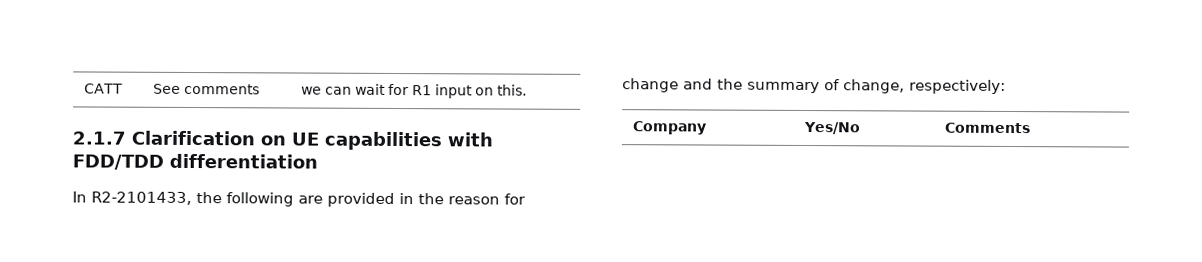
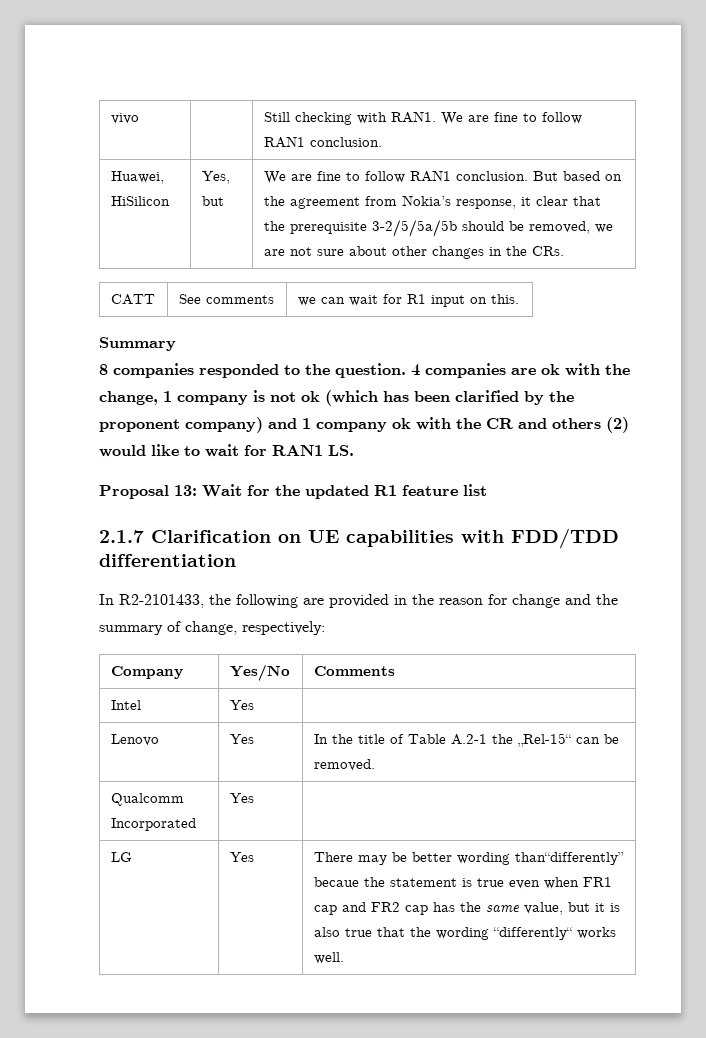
(83, 88) none -> [110,113,139,124] [263,111,582,125] [263,136,382,148] [110,171,164,184] [110,196,170,206] [201,171,230,184] [201,196,224,206] [263,170,622,184] [263,195,601,209] [263,219,613,237] [263,246,564,259] vivo | | Still checking with RAN1. We are fine to follow RAN1 conclusion. // Huawei, HiSilicon | Yes, but | We are fine to follow RAN1 conclusion. But based on the agreement from Nokia’s response, it clear that the prerequisite 3-2/5/5a/5b should be removed, we are not sure about other changes in the CRs. //
(527, 90) none -> [99,337,176,351] [99,363,630,378] [99,390,574,406] [99,417,629,433] [99,444,354,457] [99,484,487,499] // Summary // 8 companies responded to the question. 4 companies are ok with the change, 1 company is not ok (which has been clarified by the proponent company) and 1 company ok with the CR and others (2) would like to wait for RAN1 LS. // Proposal 13: Wait for the updated R1 feature list
(1031, 128) none -> [110,700,141,710] [229,700,254,710] [110,734,159,746] [229,734,254,744] [313,733,619,747] [313,759,375,771] [110,793,184,806] [110,818,196,831] [229,793,254,803] [110,852,132,862] [229,852,254,862] [313,852,624,865] [313,877,612,889] [313,902,620,915] [313,927,616,940] [313,952,344,964] // Intel | Yes | // Lenovo | Yes | In the title of Table A.2-1 the „Rel-15“ can be removed. // Qualcomm Incorporated | Yes | // LG | Yes | There may be better wording than“differently” becaue the statement is true even when FR1 cap and FR2 cap has the same value, but it is also true that the wording “differently“ works well.

